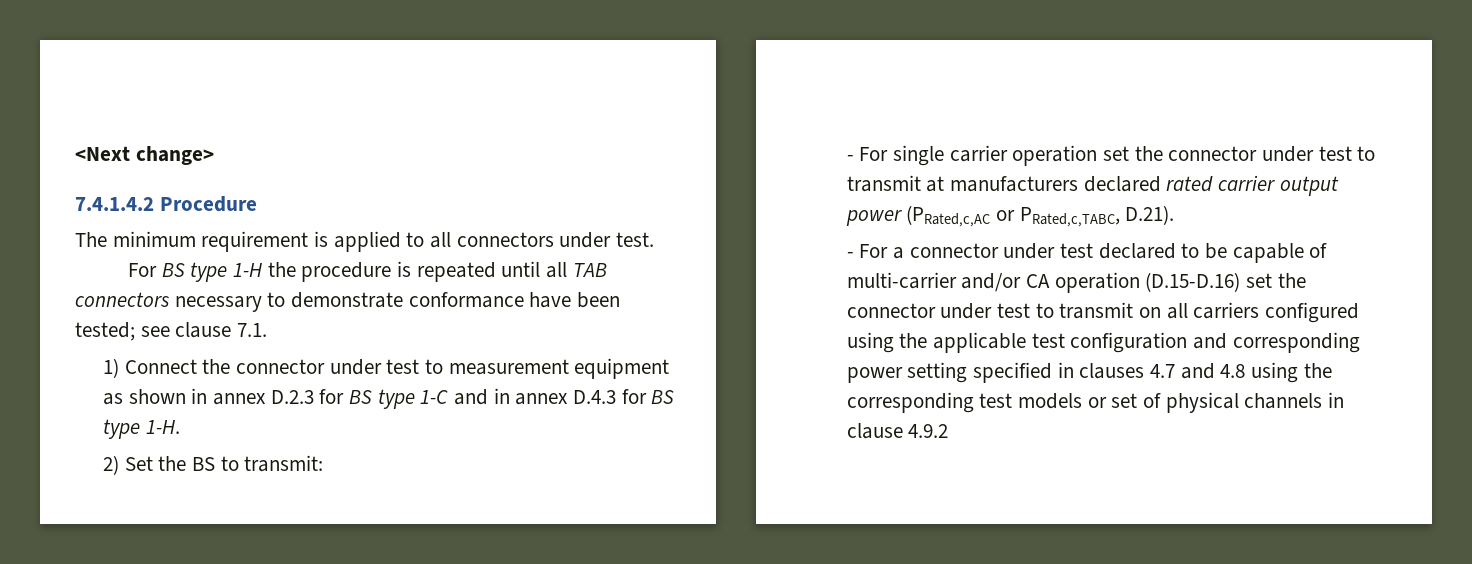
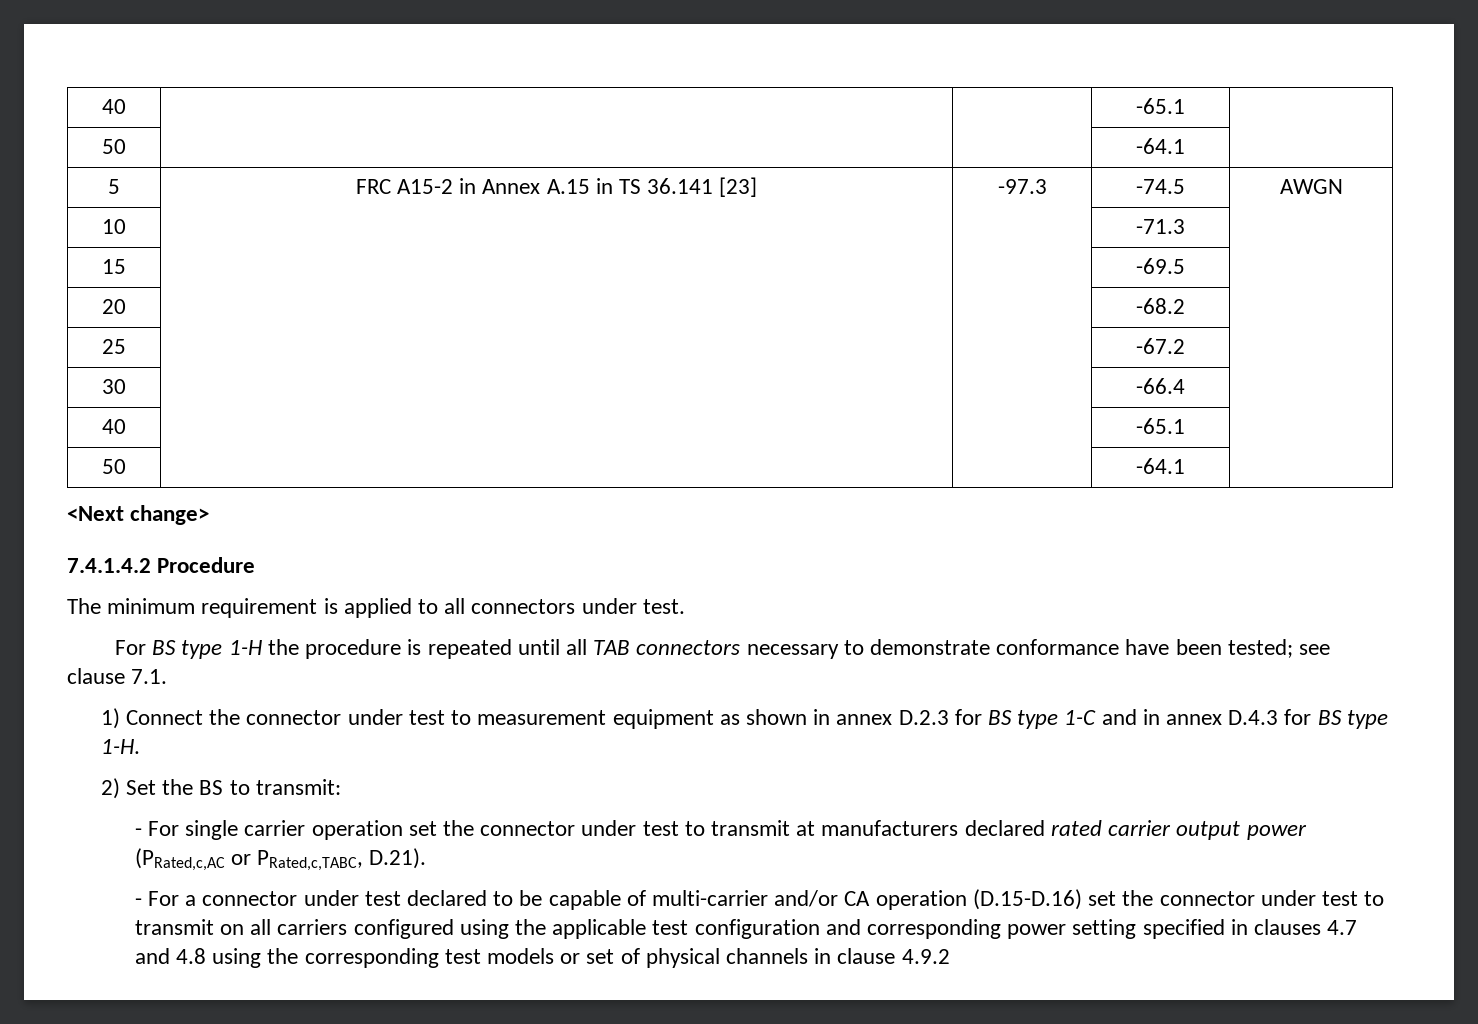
(75, 153) none -> [102,99,126,114] [1136,98,1185,114] [102,139,126,154] [1136,138,1185,154] [108,179,120,194] [355,177,758,197] [997,179,1047,194] [1136,179,1185,194] [1279,179,1343,194] [102,219,126,234] [1136,219,1185,234] [102,259,126,274] [1136,258,1185,274] [102,299,126,314] [1136,298,1185,314] [102,339,126,354] [1136,338,1185,354] [102,379,126,394] [1136,378,1185,394] [102,419,126,434] [1136,418,1185,434] [102,459,126,474] [1136,458,1185,474] 40 | | | -65.1 | // 50 | | | -64.1 | // 5 | FRC A15-2 in Annex A.15 in TS 36.141 [23] | -97.3 | -74.5 | AWGN // 10 | | | -71.3 | // 15 | | | -69.5 | // 20 | | | -68.2 | // 25 | | | -67.2 | // 30 | | | -66.4 | // 40 | | | -65.1 | // 50 | | | -64.1 | //

